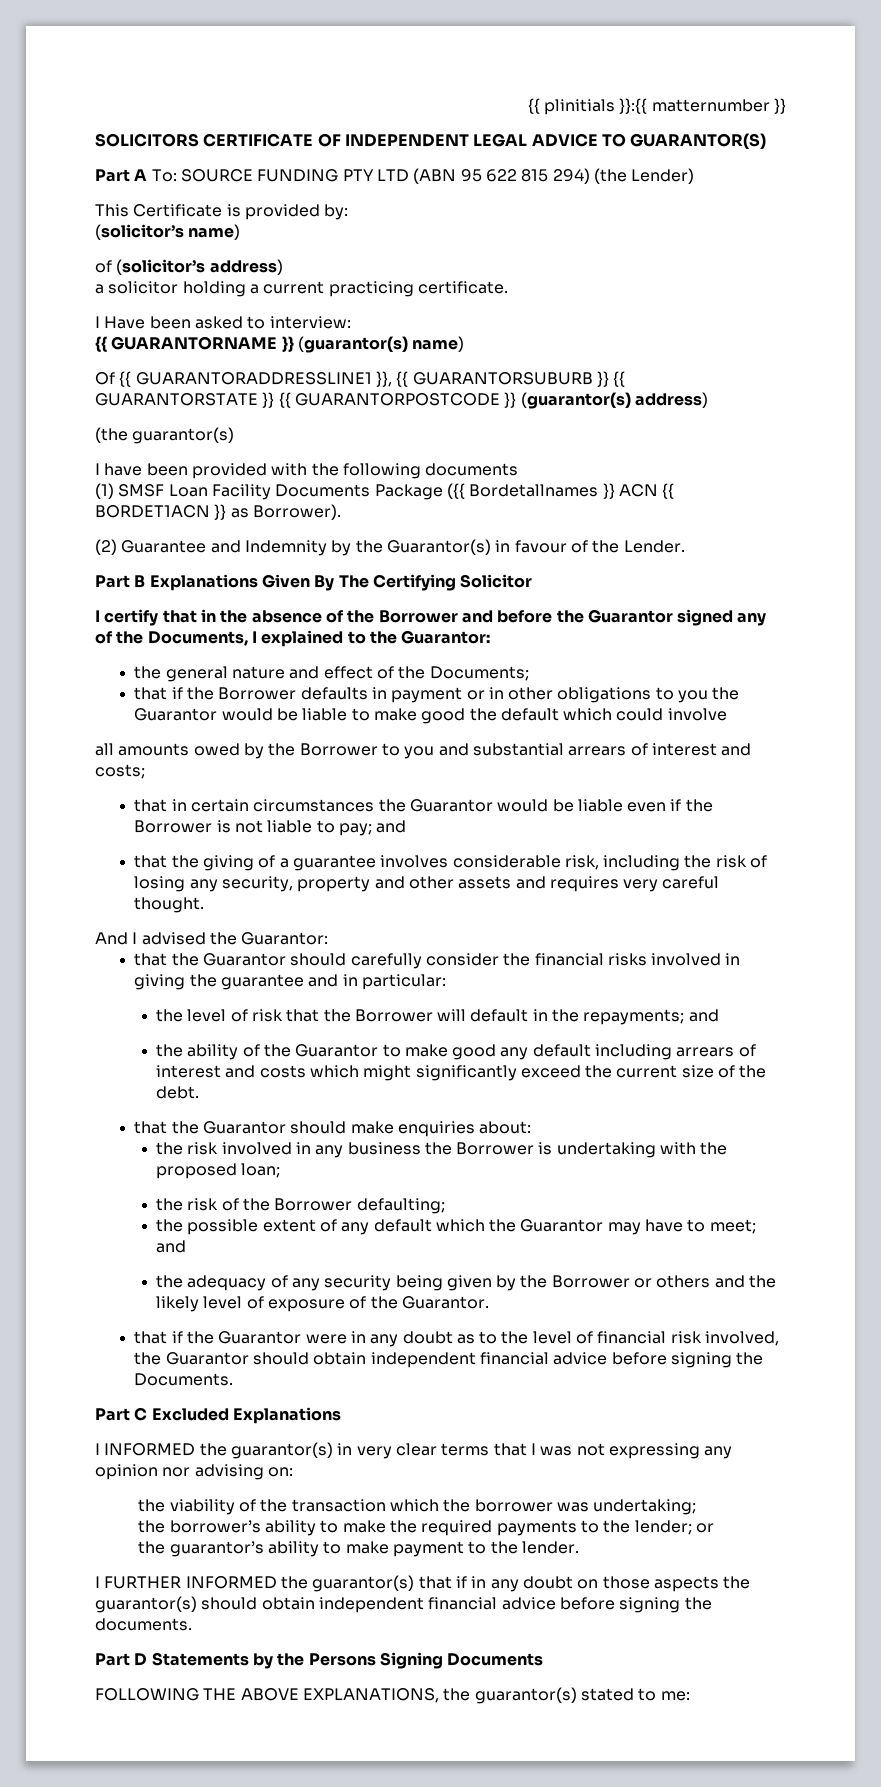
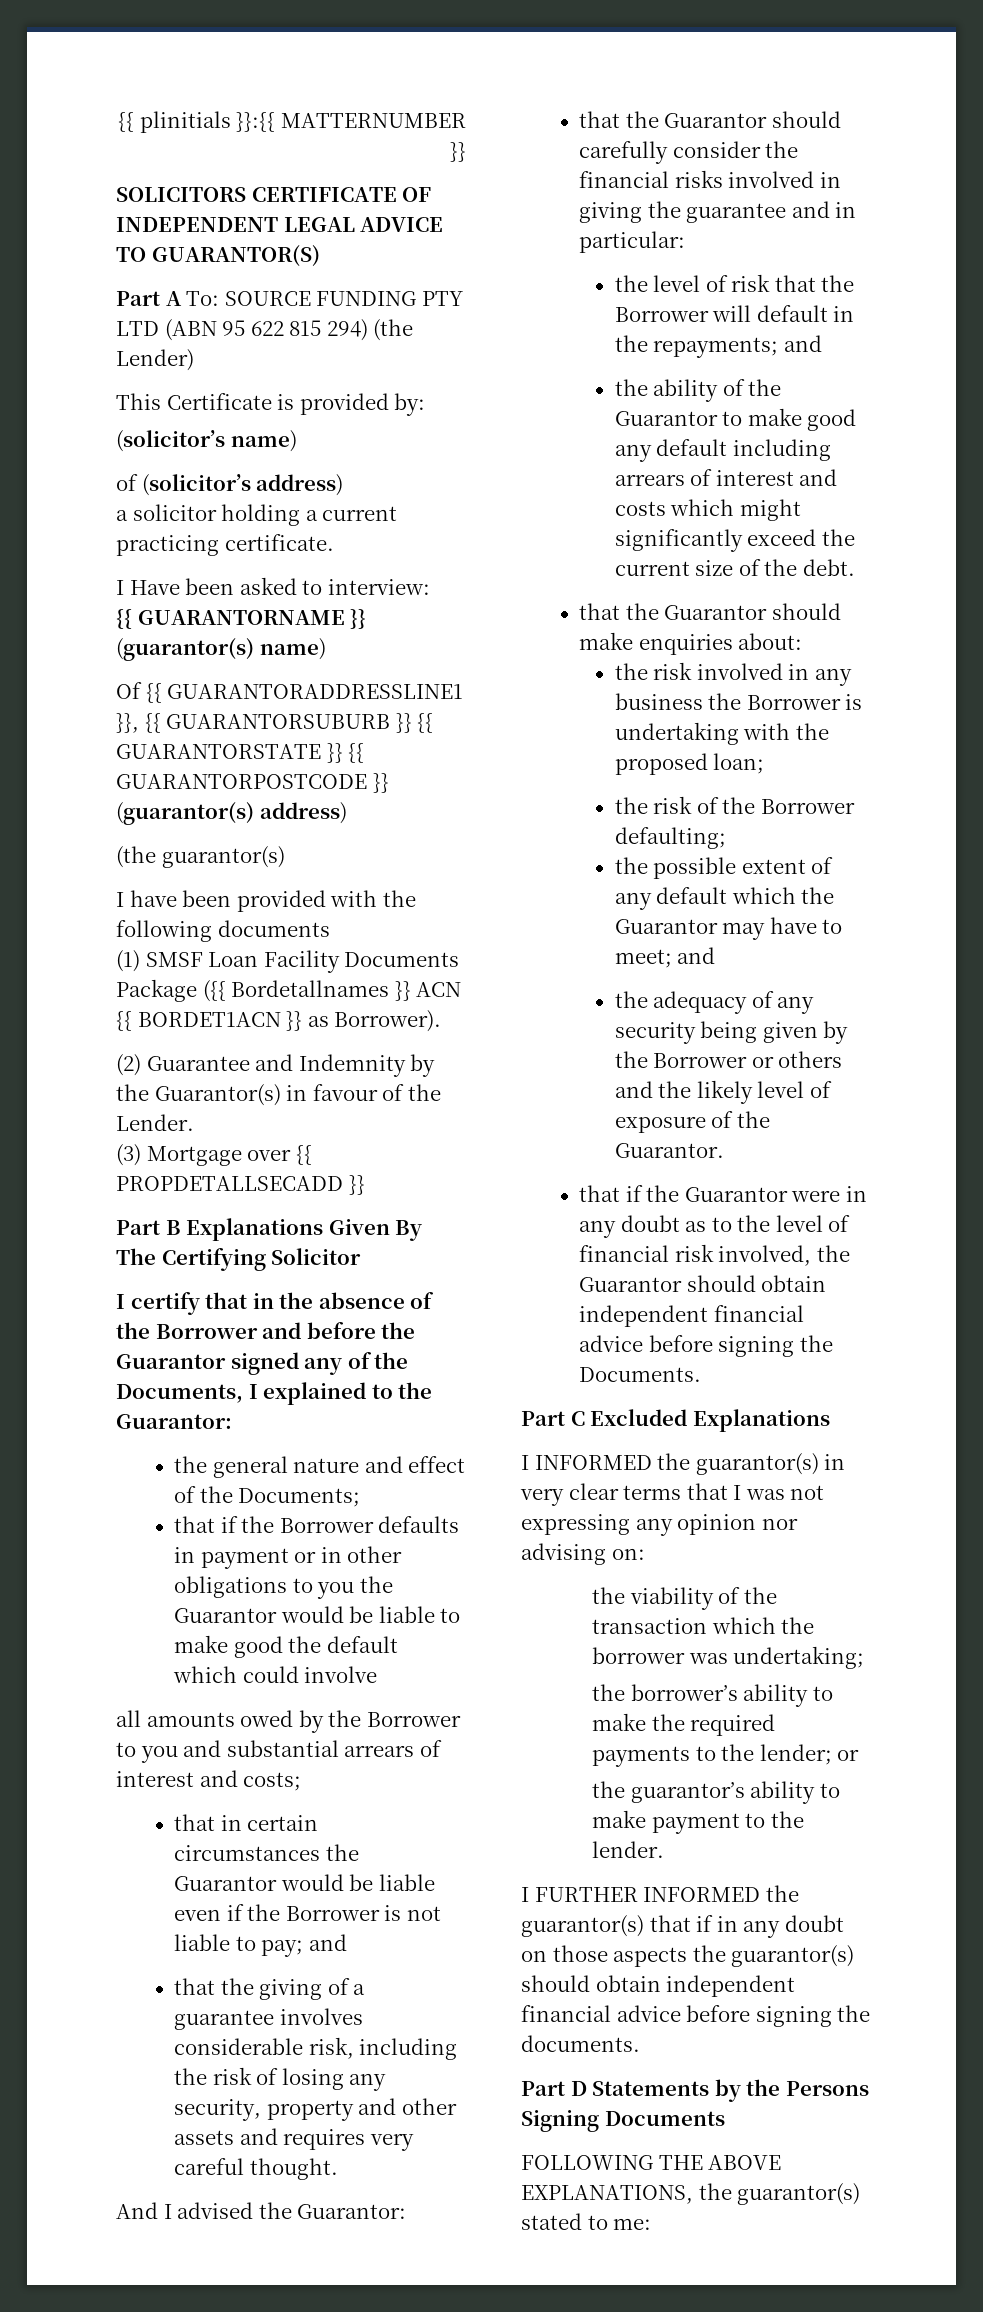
[651,99,770,112] matternumber -> [281,113,466,128] MATTERNUMBER
(685, 546) none -> [116,1144,312,1166] [116,1175,365,1195] // (3) Mortgage over {{ PROPDETALLSECADD }}

